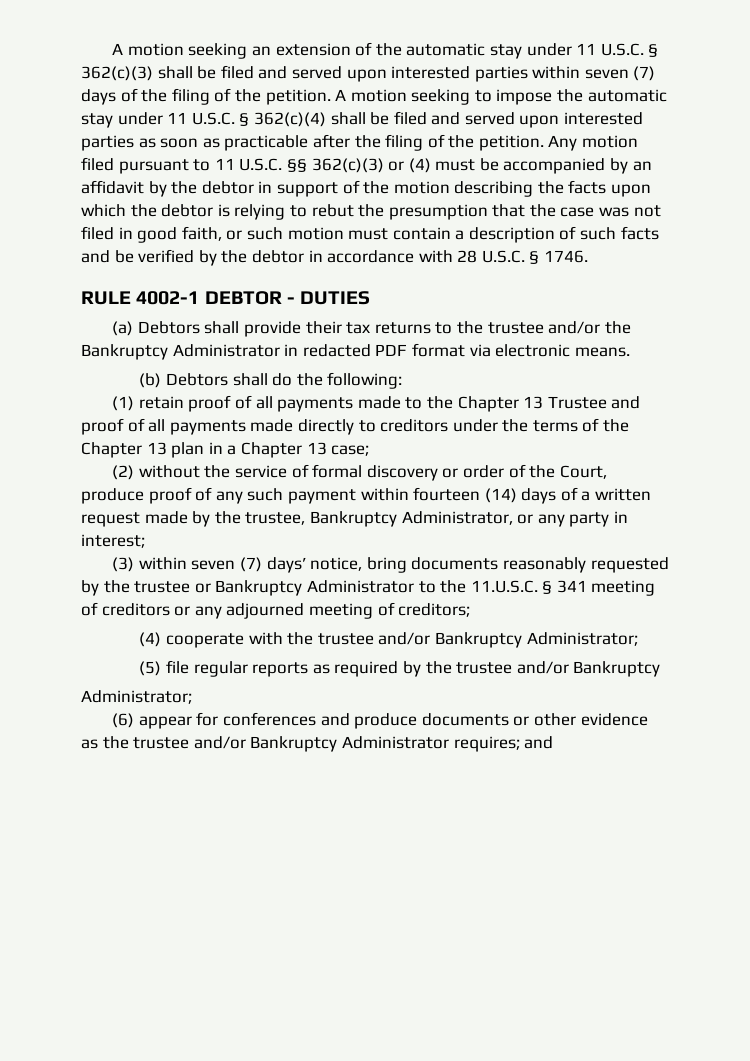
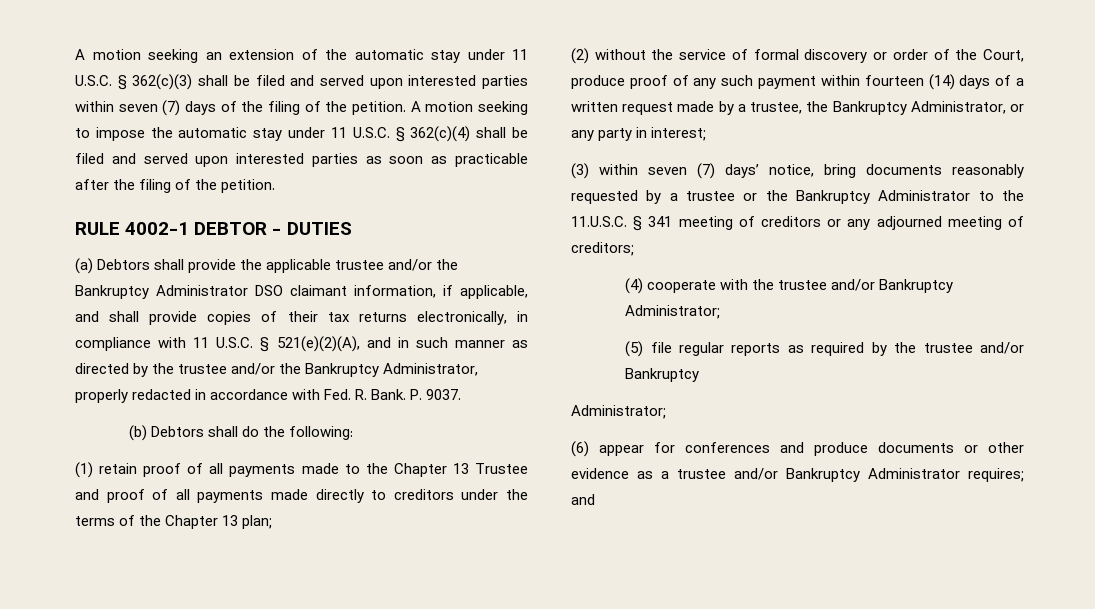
[548,135,639,151] [81,157,652,174] [81,180,652,197] [81,204,661,220] [81,226,659,243] [81,249,589,266] Any motion filed pursuant to 11 U.S.C. §§ 362(c)(3) or (4) must be accompanied by an affidavit by the debtor in support of the motion describing the facts upon which the debtor is relying to rebut the presumption that the case was not filed in good faith, or such motion must contain a description of such facts and be verified by the debtor in accordance with 28 U.S.C. § 1746. -> (276, 186) none
[305,321,453,334] their tax returns to -> [240,259,459,273] [75,285,528,299] [75,311,528,325] [75,336,529,352] [75,363,149,377] the applicable trustee and/or the Bankruptcy Administrator DSO claimant information, if applicable, and shall provide copies of their tax returns electronically, in compliance with 11 U.S.C. § 521(e)(2)(A), and in such manner as directed by
[172,343,630,357] Administrator in redacted PDF format via electronic means. -> [383,363,479,376] [75,389,462,403] Administrator, properly redacted in accordance with Fed. R. Bank. P. 9037.
[171,442,370,458] plan in a Chapter 13 case; -> [242,515,273,529] plan;
[214,511,306,525] the trustee, -> [737,101,829,114] a trustee, the
[103,580,130,593] the -> [669,193,678,201] a
(211, 588) none -> [765,190,788,201] the
[102,736,129,749] the -> [661,471,669,479] a

